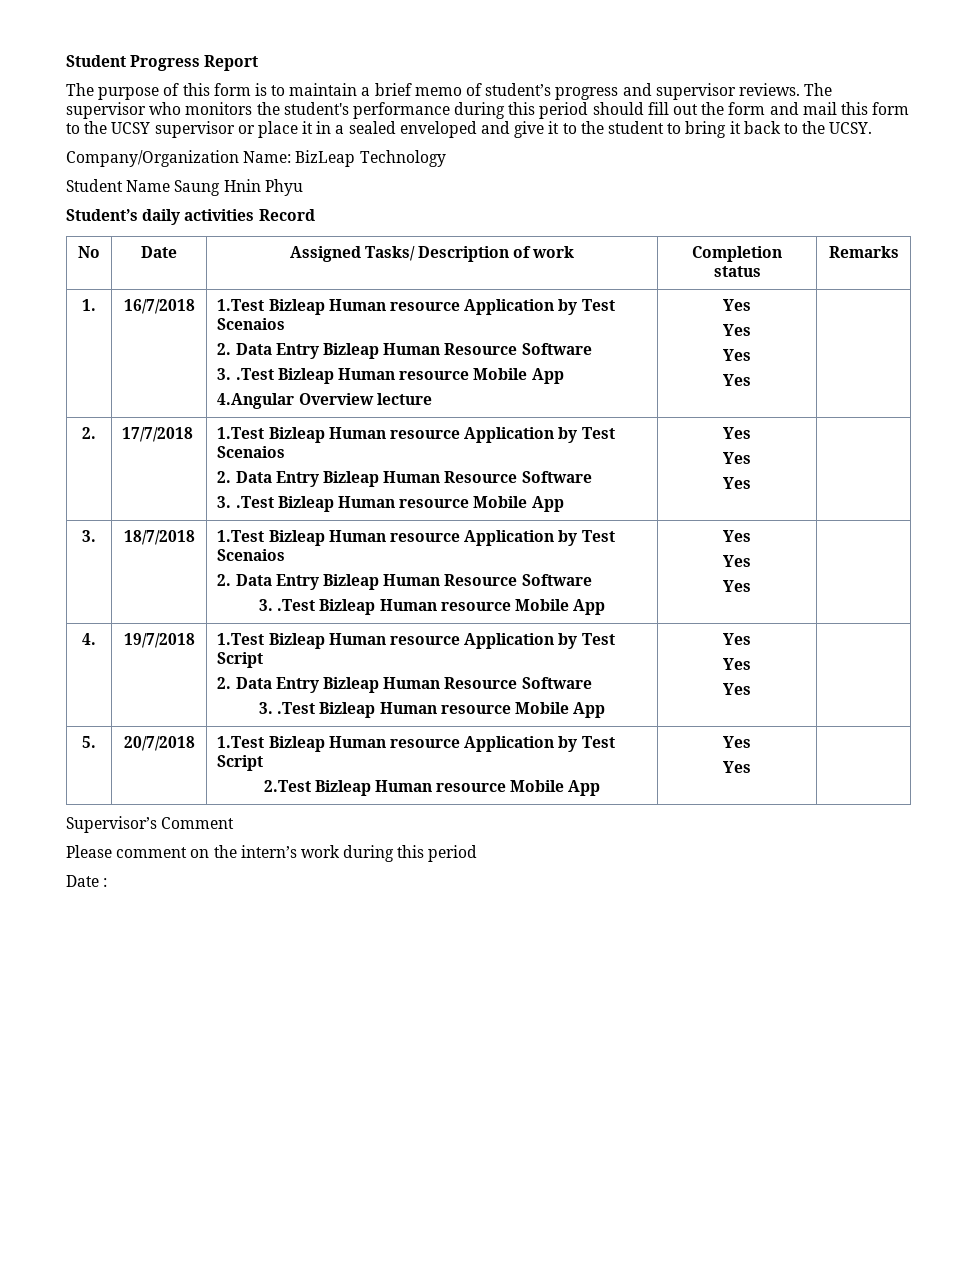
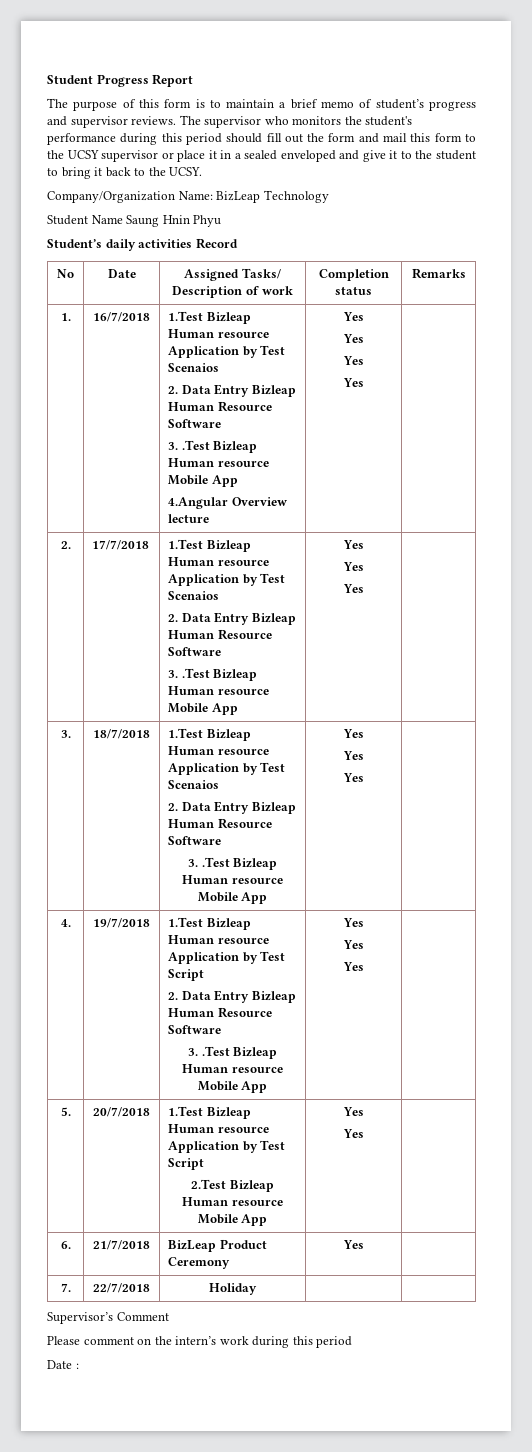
(751, 767) none -> [60,1241,71,1249] [93,1240,150,1250] [168,1239,267,1252] [168,1257,231,1269] [342,1240,364,1249] [60,1283,71,1292] [93,1283,150,1293] [209,1283,257,1295] // 6. | 21/7/2018 | BizLeap Product Ceremony | Yes | // 7. | 22/7/2018 | Holiday | |

